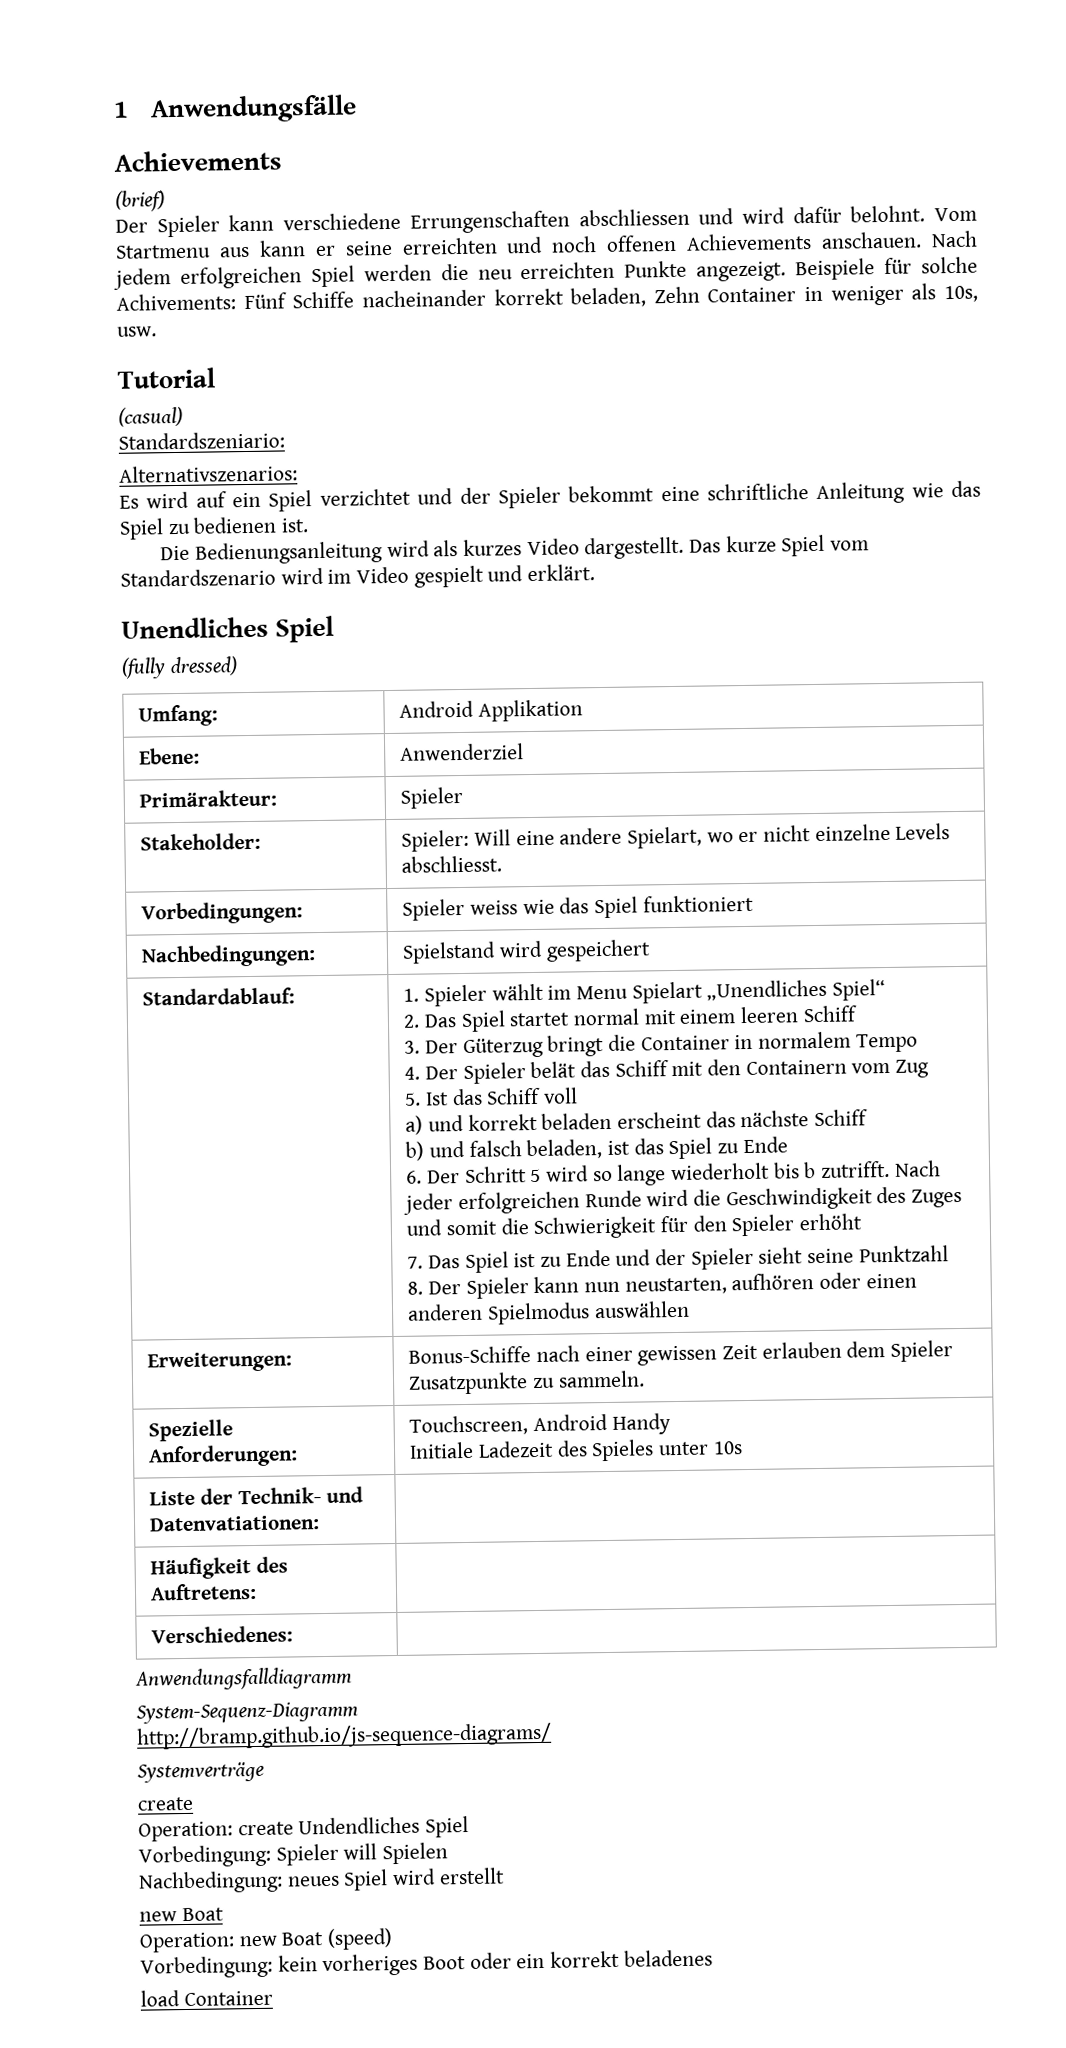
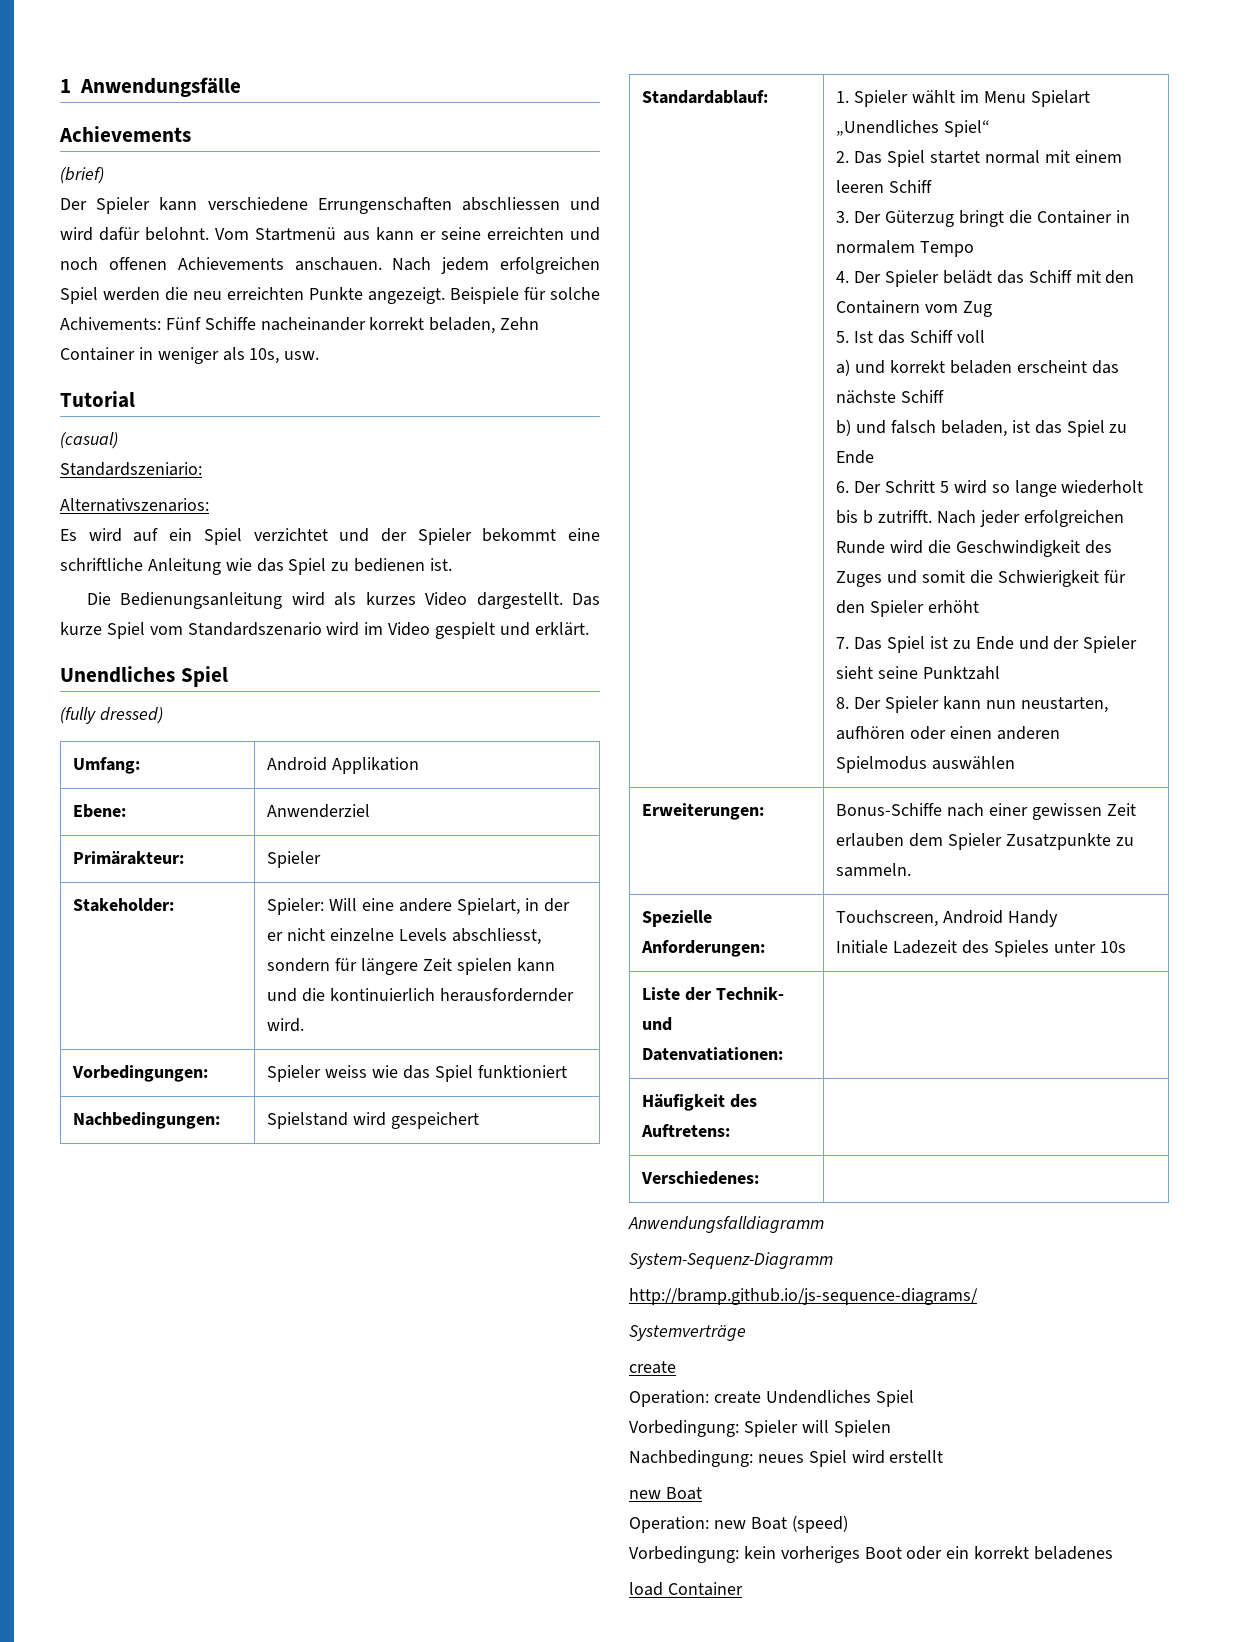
[115,244,211,259] Startmenu -> [255,227,337,241] Startmenü
[706,832,734,843] wo -> [524,898,570,912] in der
[401,855,503,873] abschliesst. -> [451,928,541,945] [267,958,555,975] [267,988,575,1002] [267,1018,305,1032] abschliesst, sondern für längere Zeit spielen kann und die kontinuierlich herausfordernder wird.
[530,1061,577,1079] belät -> [943,270,993,284] belädt

